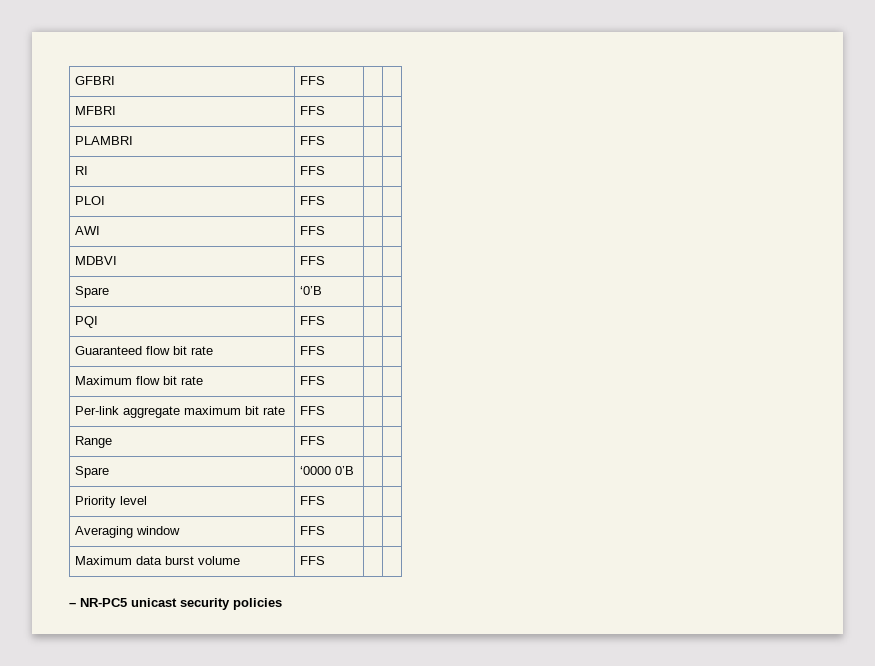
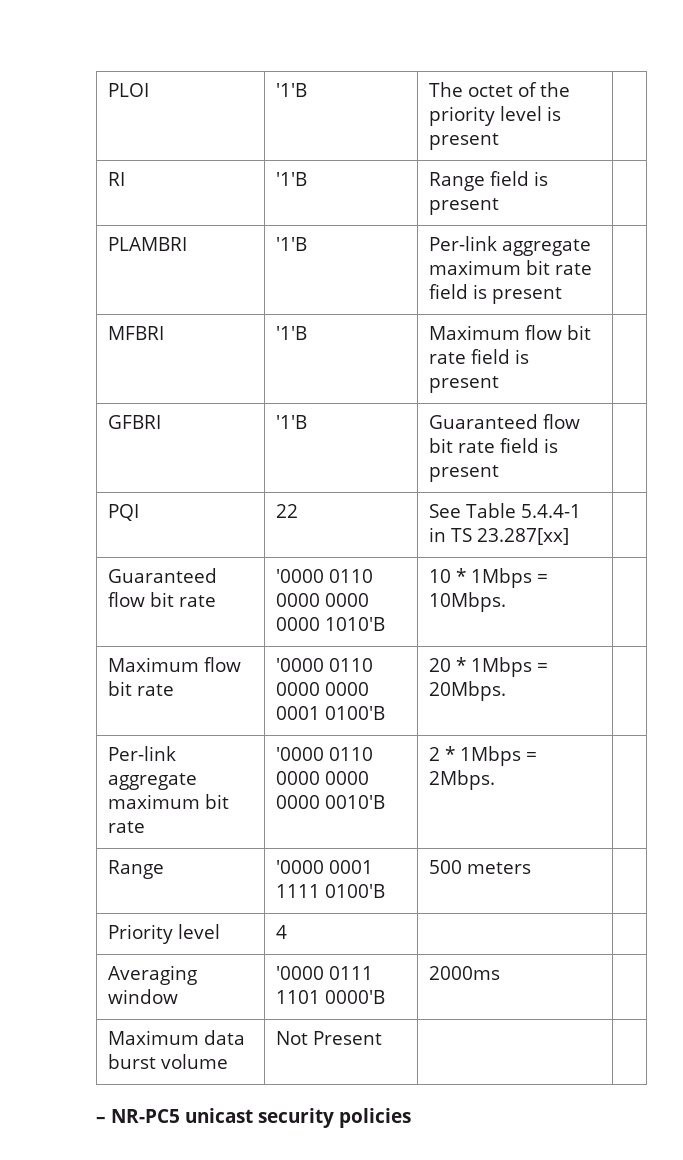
[75,76,116,85] [300,76,326,85] [75,106,117,115] [300,106,326,115] [75,136,134,145] [300,136,326,145] [75,166,89,175] [300,166,326,175] [75,196,106,205] [300,196,326,205] [75,226,101,235] [300,226,326,235] [75,256,118,265] [300,256,326,265] [75,286,110,298] [300,286,323,295] [75,316,99,328] [300,316,326,325] [75,346,214,355] [300,346,326,355] [75,376,204,385] [300,376,326,385] GFBRI | FFS | | // MFBRI | FFS | | // PLAMBRI | FFS | | // RI | FFS | | // PLOI | FFS | | // AWI | FFS | | // MDBVI | FFS | | // Spare | ‘0’B | | // PQI | FFS | | // Guaranteed flow bit rate | FFS | | // Maximum flow bit rate | FFS | -> [107,83,149,97] [275,83,307,97] [428,82,570,97] [428,106,561,126] [428,133,499,150] [107,172,125,186] [275,172,307,186] [428,171,548,191] [428,198,499,215] [107,237,187,251] [275,237,307,251] [428,236,591,256] [428,260,592,275] [428,284,562,304] [107,326,164,340] [275,326,307,340] [428,325,591,340] [428,349,529,364] [428,376,499,393] [107,415,161,429] [275,415,307,429] [428,414,580,429] [428,438,558,453] [428,465,499,482] [107,504,139,521] [275,504,298,518] [428,503,581,518] [428,527,569,545] [107,568,217,583] [107,592,216,607] [275,569,373,583] [275,593,369,607] [275,617,385,631] [428,568,548,588] [428,592,506,612] [107,657,241,672] [107,681,174,696] [275,658,373,672] [275,682,369,696] [275,706,385,720] [428,657,548,677] [428,681,506,701] PLOI | '1'B | The octet of the priority level is present | // RI | '1'B | Range field is present | // PLAMBRI | '1'B | Per-link aggregate maximum bit rate field is present | // MFBRI | '1'B | Maximum flow bit rate field is present | // GFBRI | '1'B | Guaranteed flow bit rate field is present | // PQI | 22 | See Table 5.4.4-1 in TS 23.287[xx] | // Guaranteed flow bit rate | '0000 0110 0000 0000 0000 1010'B | 10 * 1Mbps = 10Mbps. | // Maximum flow bit rate | '0000 0110 0000 0000 0001 0100'B | 20 * 1Mbps = 20Mbps.
[300,406,326,415] [75,436,113,448] [300,436,326,445] [75,466,110,478] [300,466,355,475] FFS | | // Range | FFS | | // Spare | ‘0000 0’B | -> [275,747,373,761] [275,771,369,785] [275,795,385,809] [428,746,537,766] [428,770,495,790] [107,860,164,879] [275,860,373,874] [275,884,385,898] [428,860,531,874] '0000 0110 0000 0000 0000 0010'B | 2 * 1Mbps = 2Mbps. | // Range | '0000 0001 1111 0100'B | 500 meters
[300,496,326,505] FFS -> [275,925,287,939] 4
[300,526,326,535] FFS | -> [275,966,373,980] [275,990,385,1004] [428,966,500,980] '0000 0111 1101 0000'B | 2000ms
[300,556,326,565] FFS -> [275,1031,382,1045] Not Present

